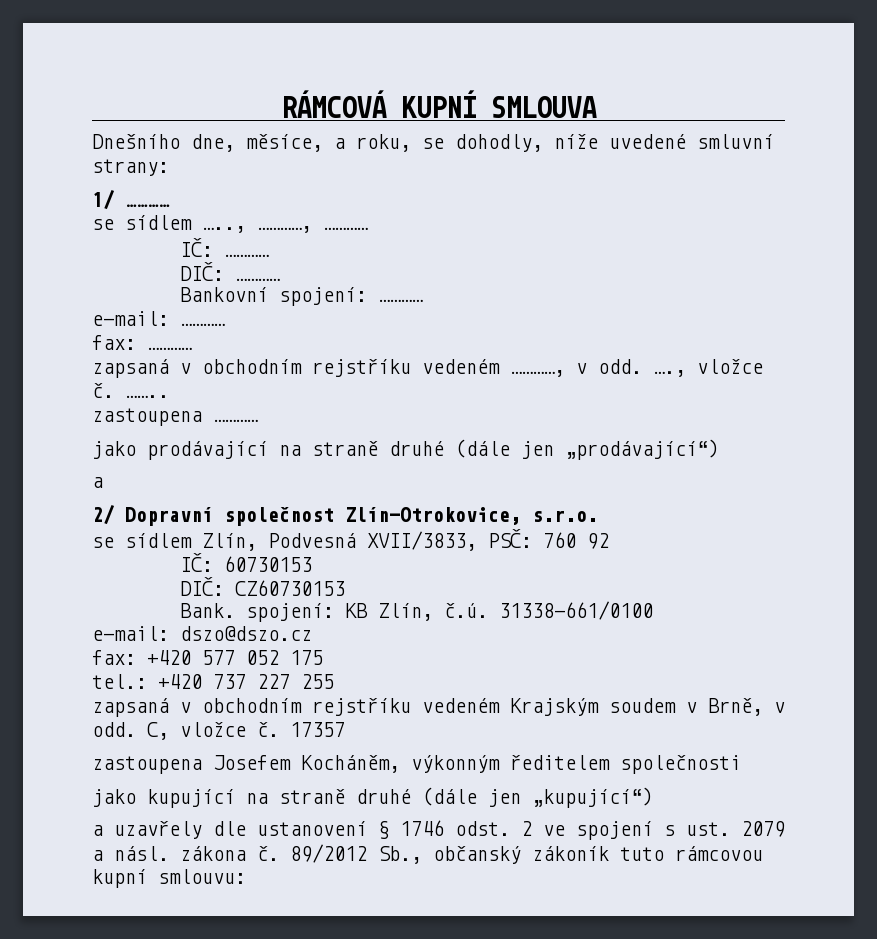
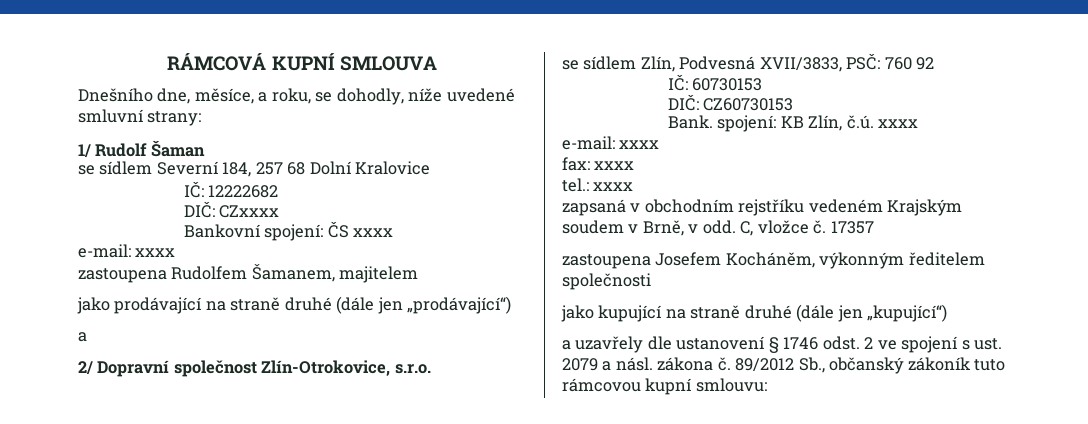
[125,204,170,207] [92,215,368,233] [180,238,270,257] [180,262,281,281] ………… // se sídlem ….., …………, ………… // IČ: ………… // DIČ: ………… -> [95,140,205,157] [78,161,431,177] [183,181,279,198] [183,201,280,218] Rudolf Šaman // se sídlem Severní 184, 257 68 Dolní Kralovice // IČ: 12222682 // DIČ: CZxxxx
[378,299,424,302] [92,311,225,326] [92,335,192,350] [92,359,763,378] [92,383,169,398] [92,408,258,426] ………… // e-mail: ………… // fax: ………… // zapsaná v obchodním rejstříku vedeném …………, v odd. …., vložce č. …….. // zastoupena ………… -> [327,221,394,238] [78,244,176,258] [78,264,419,283] ČS xxxx // e-mail: xxxx // zastoupena Rudolfem Šamanem, majitelem
[499,601,654,620] [92,626,312,641] [92,650,323,665] [92,674,334,689] 31338-661/0100 // e-mail: dszo@dszo.cz // fax: +420 577 052 175 // tel.: +420 737 227 255 -> [878,119,919,128] [562,136,660,150] [562,157,635,171] [562,178,634,192] xxxx // e-mail: xxxx // fax: xxxx // tel.: xxxx

